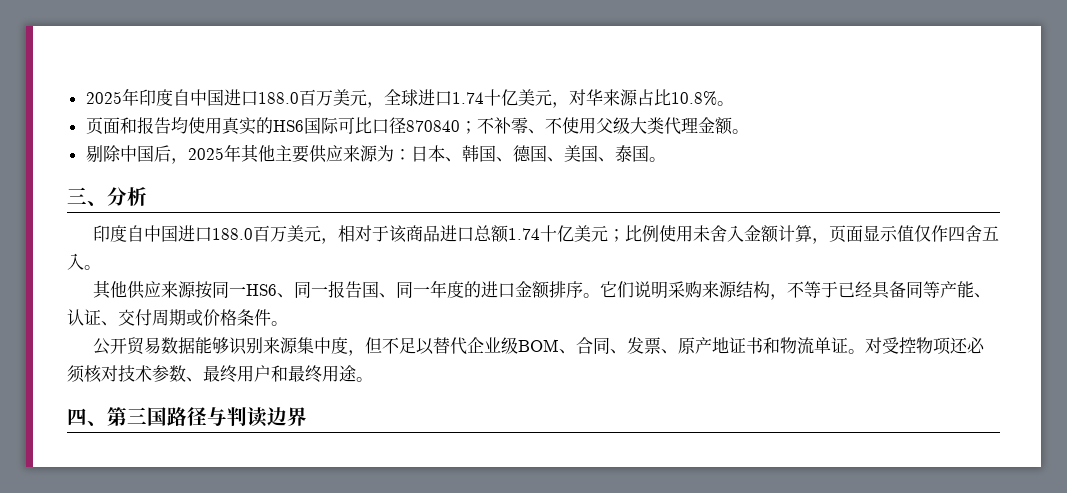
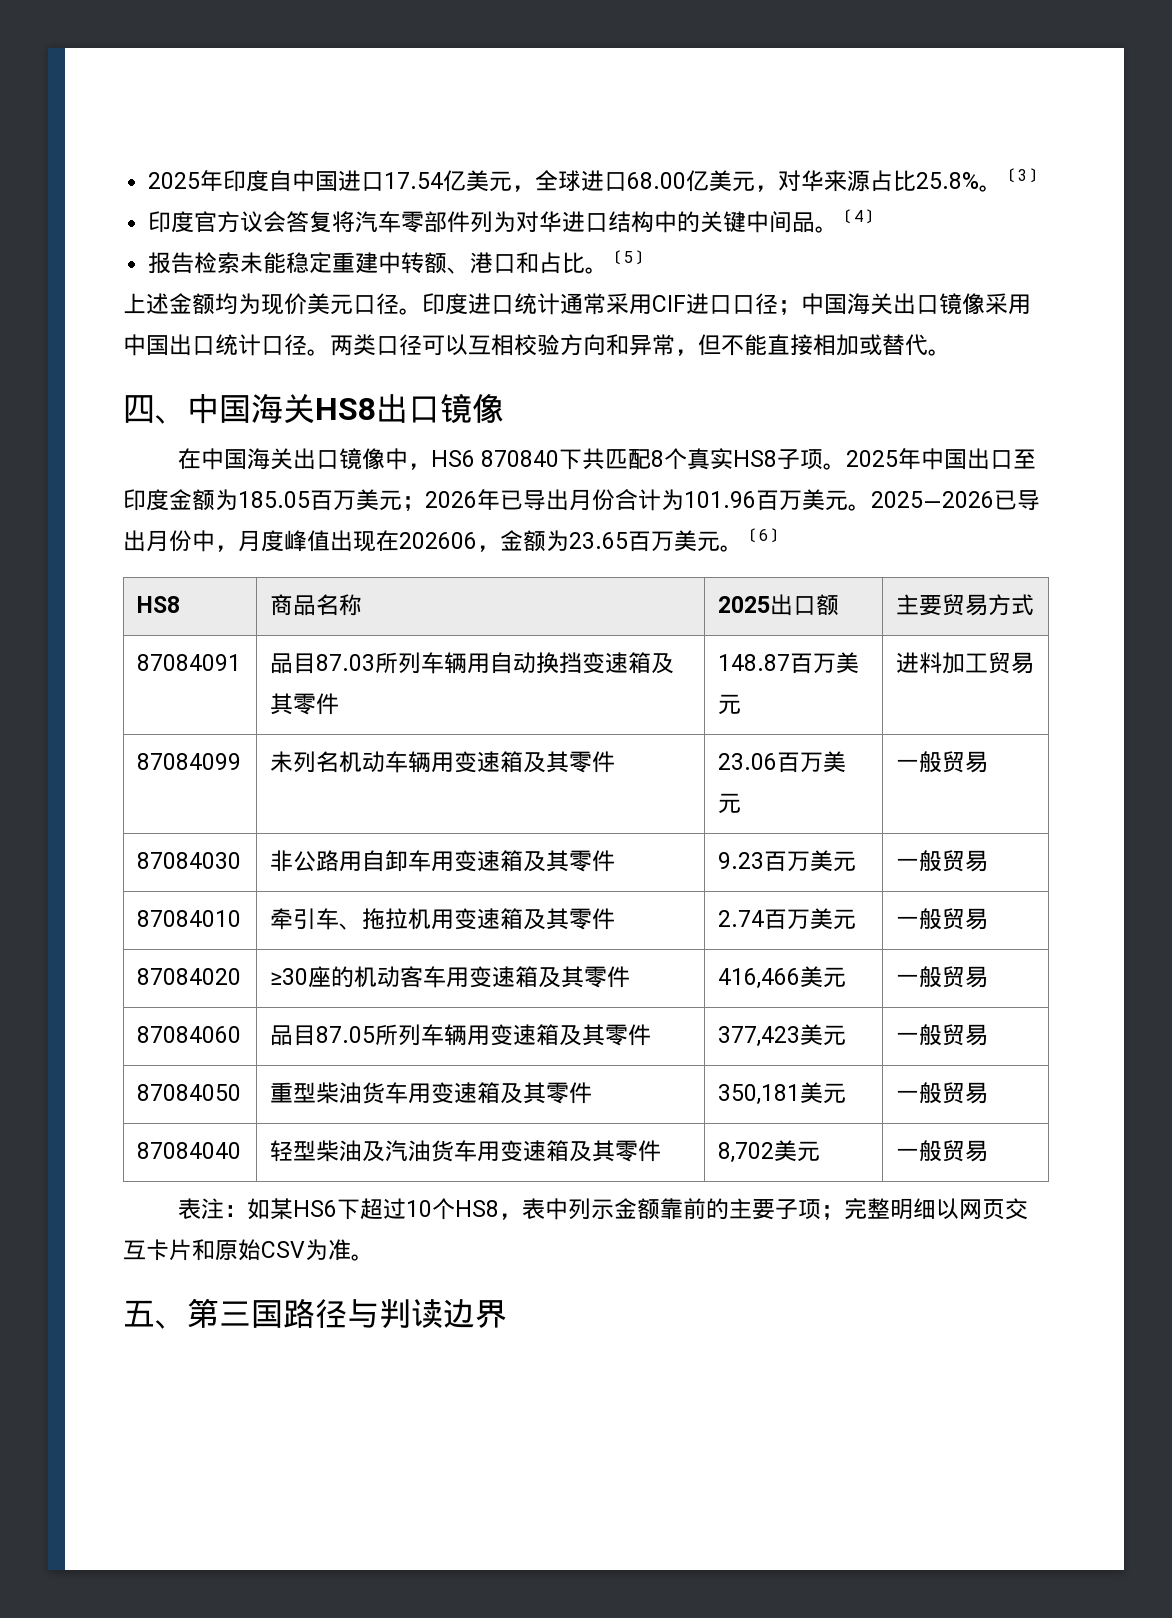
[257,89,333,106] 188.0百万 -> [384,170,467,192] 17.54亿
[451,89,501,106] 1.74十 -> [627,172,687,189] 68.00
[670,91,734,106] [85,117,749,135] [85,144,666,164] [67,187,147,206] [93,225,1000,244] [67,253,101,270] [93,280,992,300] [67,309,288,326] [93,337,986,356] [67,365,373,383] [67,408,87,426] 10.8%。 // 页面和报告均使用真实的HS6国际可比口径870840；不补零、不使用父级大类代理金额。 // 剔除中国后，2025年其他主要供应来源为：日本、韩国、德国、美国、泰国。 // 三、分析 // 印度自中国进口188.0百万美元，相对于该商品进口总额1.74十亿美元；比例使用未舍入金额计算，页面显示值仅作四舍五入。 // 其他供应来源按同一HS6、同一报告国、同一年度的进口金额排序。它们说明采购来源结构，不等于已经具备同等产能、认证、交付周期或价格条件。 // 公开贸易数据能够识别来源集中度，但不足以替代企业级BOM、合同、发票、原产地证书和物流单证。对受控物项还必须核对技术参数、最终用户和最终用途。 // 四 -> [916,172,1003,192] [1002,168,1044,183] [148,211,839,233] [838,209,880,224] [148,252,609,274] [608,250,650,265] [123,293,1031,315] [123,334,951,356] [123,393,504,424] [178,448,1037,470] [123,489,1040,511] [123,530,743,552] [743,528,784,543] [137,596,181,613] [270,594,363,616] [718,594,840,616] [896,594,1035,616] [137,654,242,671] [270,652,675,674] [270,693,340,715] [718,652,860,674] [718,694,742,715] [896,652,1035,674] [137,753,242,770] [270,751,616,773] [718,751,847,773] [718,793,742,814] [896,751,989,773] [137,852,242,869] [270,850,616,872] [718,850,857,872] [896,850,989,872] [137,910,242,927] [270,908,616,930] [718,908,857,930] [896,908,989,930] [137,968,242,985] [270,966,631,988] [718,966,847,989] [896,966,989,988] [137,1026,242,1043] [270,1024,652,1046] [718,1024,847,1047] [896,1024,989,1046] [137,1084,242,1101] [270,1082,593,1104] [718,1082,847,1105] [896,1082,989,1104] [137,1142,242,1159] [270,1140,662,1162] [718,1140,821,1163] [896,1140,989,1162] [178,1198,1029,1220] [123,1239,374,1261] [123,1300,155,1327] 25.8%。〔3〕 // 印度官方议会答复将汽车零部件列为对华进口结构中的关键中间品。〔4〕 // 报告检索未能稳定重建中转额、港口和占比。〔5〕 // 上述金额均为现价美元口径。印度进口统计通常采用CIF进口口径；中国海关出口镜像采用中国出口统计口径。两类口径可以互相校验方向和异常，但不能直接相加或替代。 // 四、中国海关HS8出口镜像 // 在中国海关出口镜像中，HS6 870840下共匹配8个真实HS8子项。2025年中国出口至印度金额为185.05百万美元；2026年已导出月份合计为101.96百万美元。2025—2026已导出月份中，月度峰值出现在202606，金额为23.65百万美元。〔6〕 // HS8 | 商品名称 | 2025出口额 | 主要贸易方式 // 87084091 | 品目87.03所列车辆用自动换挡变速箱及其零件 | 148.87百万美元 | 进料加工贸易 // 87084099 | 未列名机动车辆用变速箱及其零件 | 23.06百万美元 | 一般贸易 // 87084030 | 非公路用自卸车用变速箱及其零件 | 9.23百万美元 | 一般贸易 // 87084010 | 牵引车、拖拉机用变速箱及其零件 | 2.74百万美元 | 一般贸易 // 87084020 | ≥30座的机动客车用变速箱及其零件 | 416,466美元 | 一般贸易 // 87084060 | 品目87.05所列车辆用变速箱及其零件 | 377,423美元 | 一般贸易 // 87084050 | 重型柴油货车用变速箱及其零件 | 350,181美元 | 一般贸易 // 87084040 | 轻型柴油及汽油货车用变速箱及其零件 | 8,702美元 | 一般贸易 // 表注：如某HS6下超过10个HS8，表中列示金额靠前的主要子项；完整明细以网页交互卡片和原始CSV为准。 // 五

